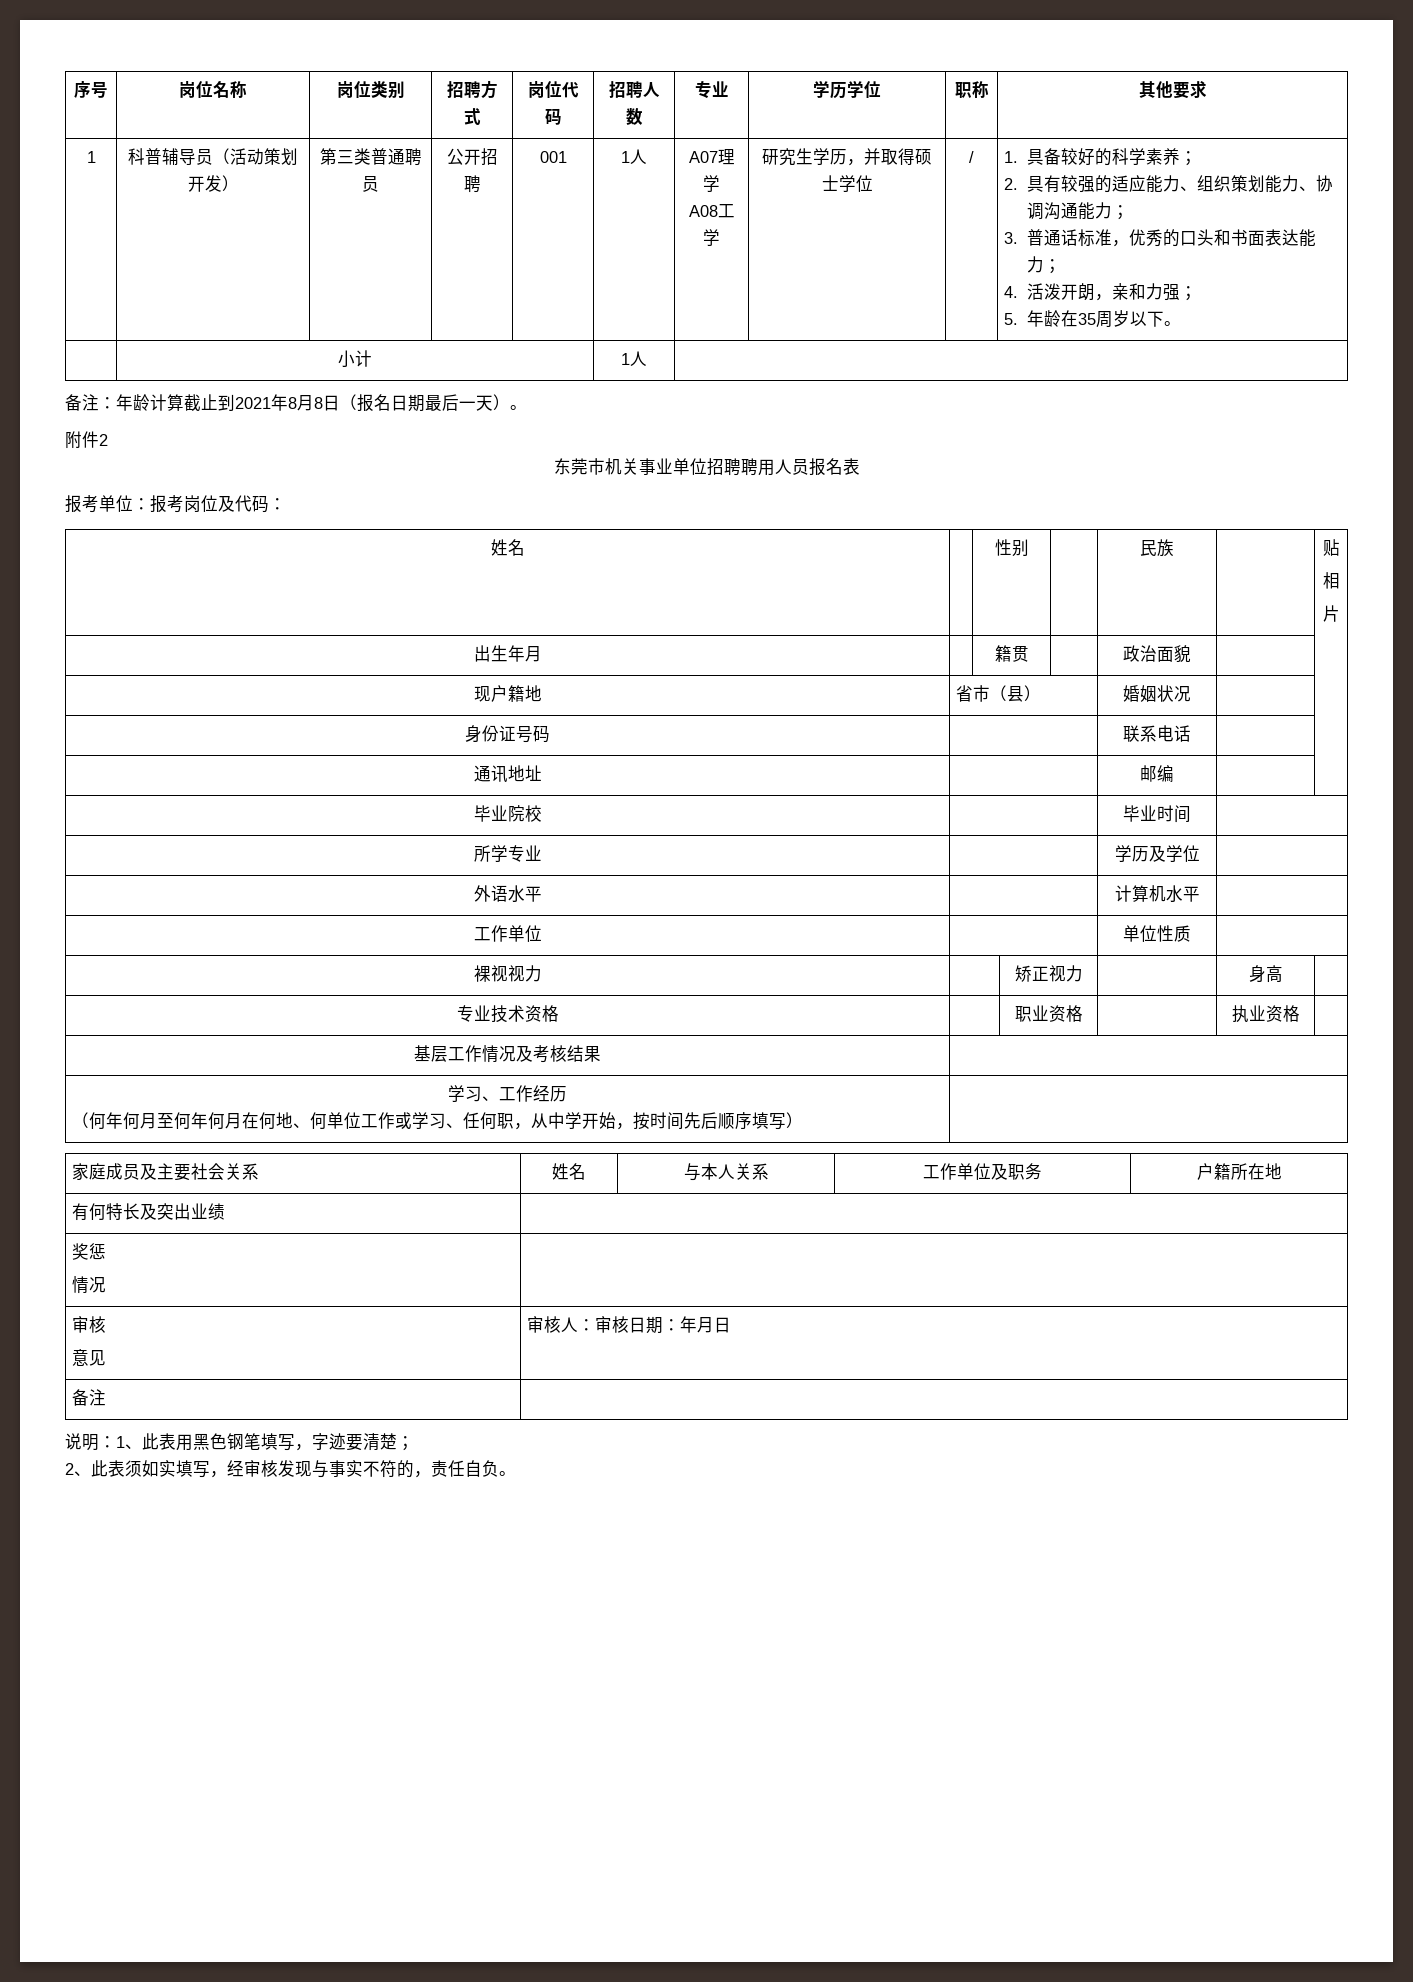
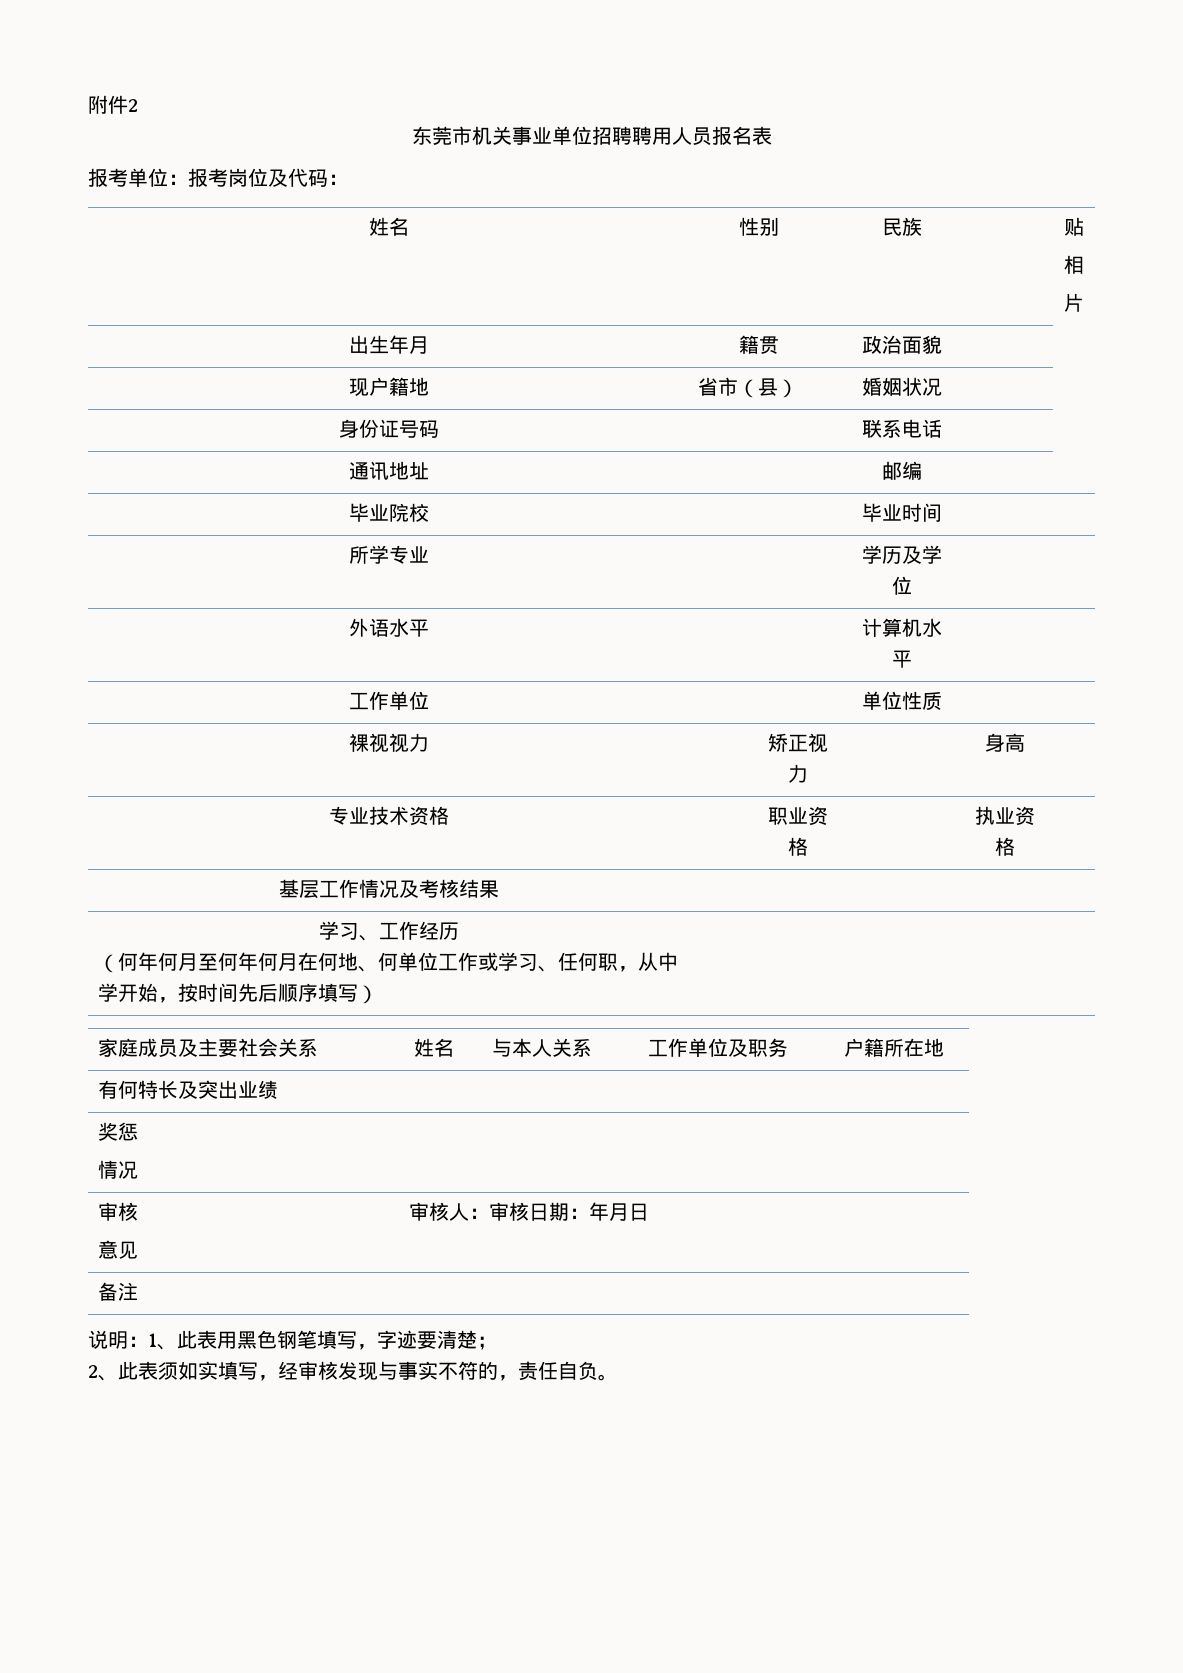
[74,81,108,98] [179,81,247,98] [336,81,405,99] [446,80,498,99] [463,108,481,125] [527,81,579,98] [544,108,562,125] [608,81,660,98] [625,108,643,125] [694,81,729,99] [813,80,881,99] [954,81,989,98] [1138,80,1207,99] [86,151,96,163] [128,148,298,165] [187,175,239,192] [319,148,422,166] [362,176,379,192] [446,148,498,165] [463,175,481,193] [539,151,567,163] [621,149,647,164] [688,149,735,165] [703,175,720,192] [688,204,735,218] [703,229,720,246] [762,148,932,166] [821,175,873,192] [969,151,974,163] [1004,148,1197,166] [1004,175,1333,193] [1026,202,1129,220] [1004,229,1316,247] [1026,256,1061,274] [1004,283,1197,301] [1004,310,1181,328] [338,350,372,368] [621,351,647,366] [65,394,527,412] 序号 | 岗位名称 | 岗位类别 | 招聘方式 | 岗位代码 | 招聘人数 | 专业 | 学历学位 | 职称 | 其他要求 // 1 | 科普辅导员（活动策划开发） | 第三类普通聘员 | 公开招聘 | 001 | 1人 | A07理学 // A08工学 | 研究生学历，并取得硕士学位 | / | 1.具备较好的科学素养； // 2.具有较强的适应能力、组织策划能力、协调沟通能力； // 3.普通话标准，优秀的口头和书面表达能力； // 4.活泼开朗，亲和力强； // 5.年龄在35周岁以下。 // | 小计 | 1人 | // 备注：年龄计算截止到2021年8月8日（报名日期最后一天）。 // -> (88, 104) none

